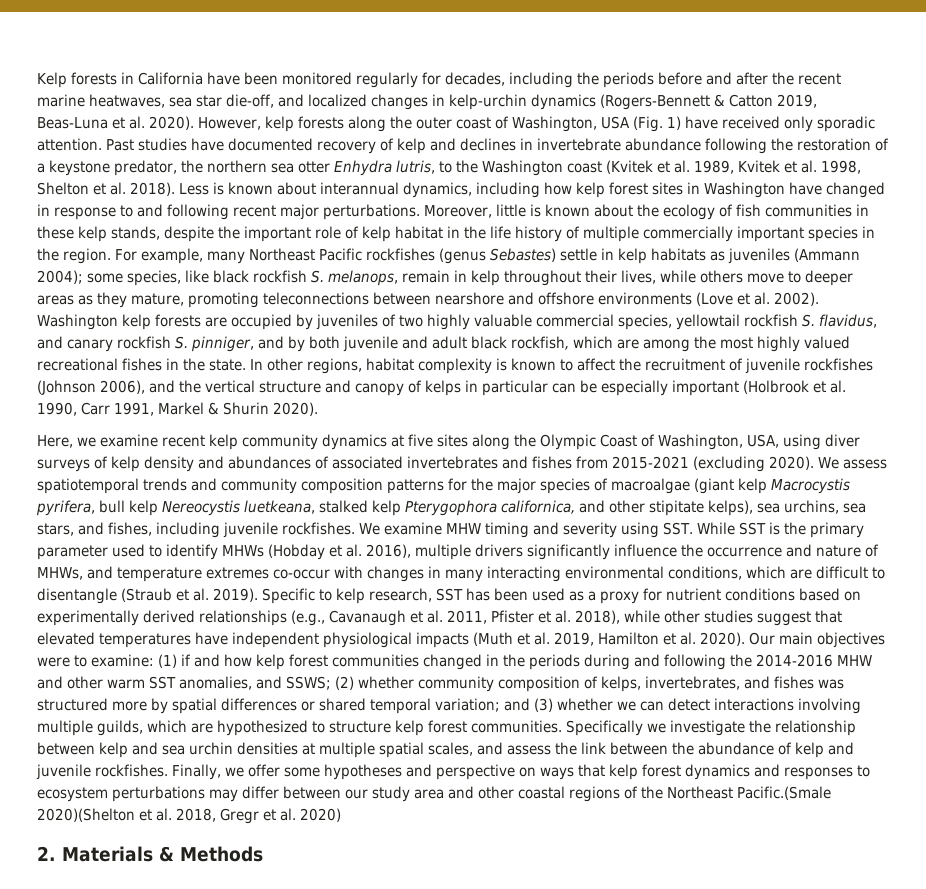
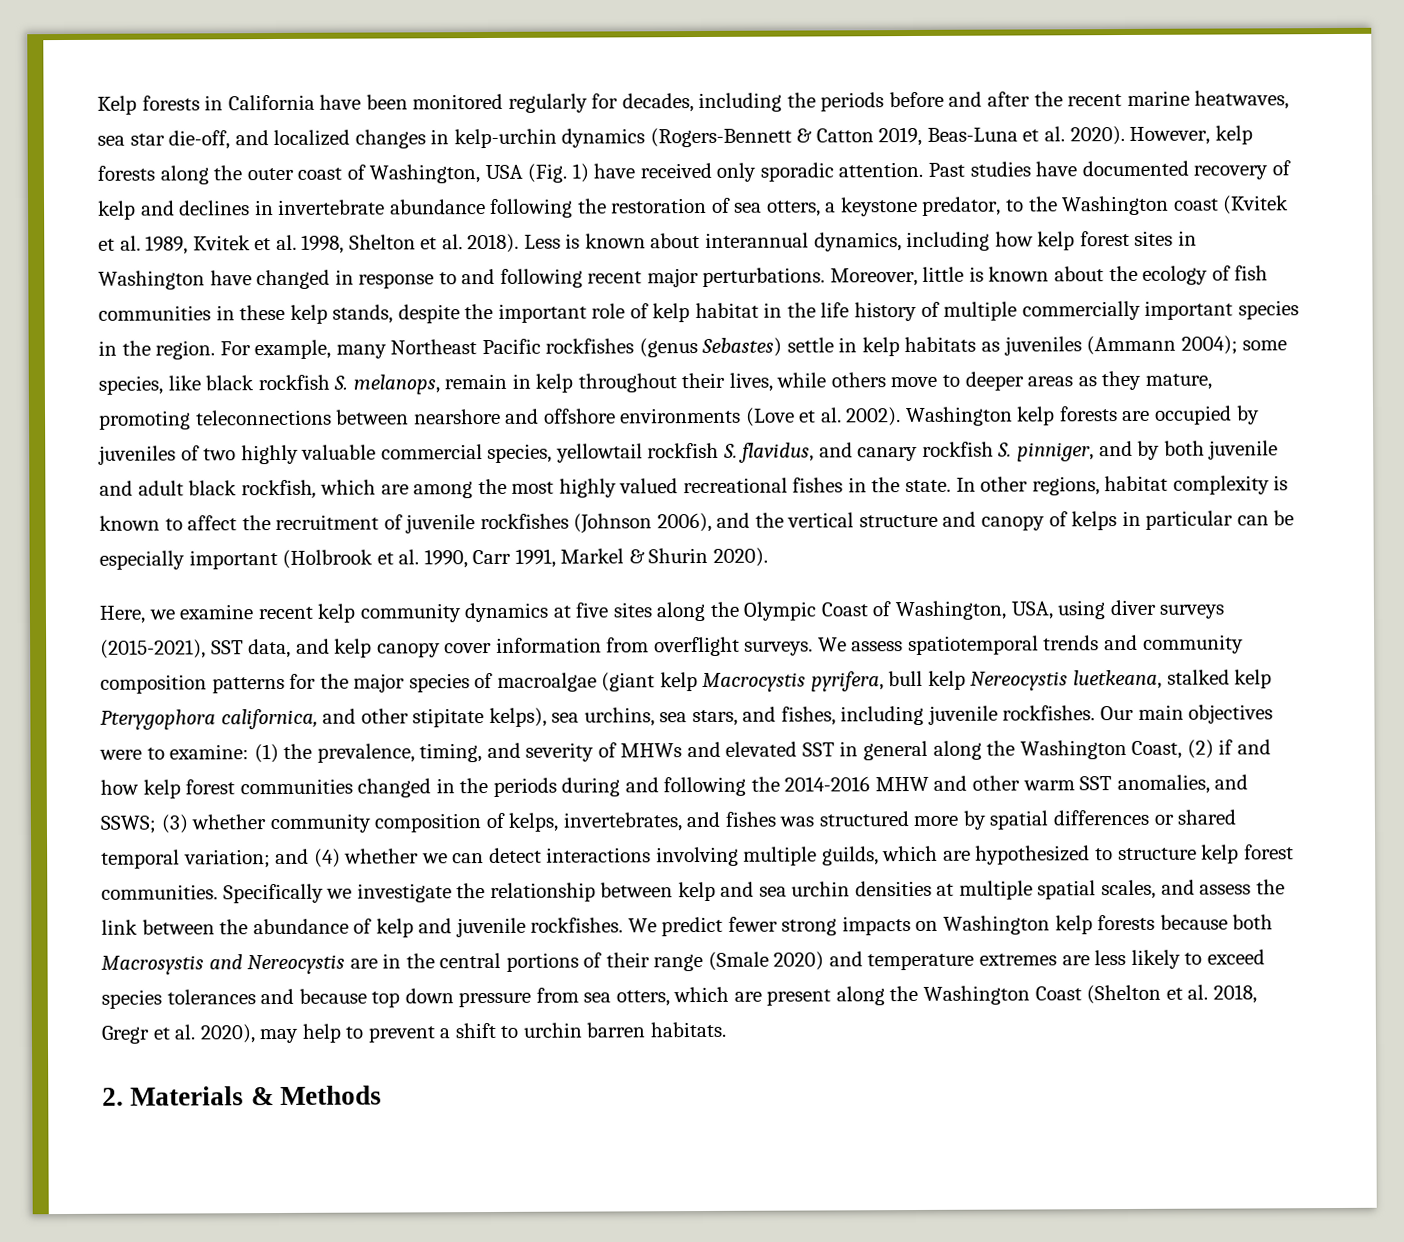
(889, 144) none -> [734,200,821,217] sea otters,
[181,160,435,176] the northern sea otter Enhydra lutris, -> (1002, 206) none
[94,456,814,472] of kelp density and abundances of associated invertebrates and fishes from 2015-2021 (excluding 2020). -> [100,636,814,659] (2015-2021), SST data, and kelp canopy cover information from overflight surveys.
[359,522,864,538] [37,544,879,560] [37,566,885,582] [37,588,861,604] [37,610,842,626] [37,632,745,648] We examine MHW timing and severity using SST. While SST is the primary parameter used to identify MHWs (Hobday et al. 2016), multiple drivers significantly influence the occurrence and nature of MHWs, and temperature extremes co-occur with changes in many interacting environmental conditions, which are difficult to disentangle (Straub et al. 2019). Specific to kelp research, SST has been used as a proxy for nutrient conditions based on experimentally derived relationships (e.g., Cavanaugh et al. 2011, Pfister et al. 2018), while other studies suggest that elevated temperatures have independent physiological impacts (Muth et al. 2019, Hamilton et al. 2020). -> (1096, 713) none
(177, 661) none -> [283,739,1214,763] the prevalence, timing, and severity of MHWs and elevated SST in general along the Washington Coast, (2)
[335,676,354,690] (2) -> [160,814,188,834] (3)
[534,698,553,712] (3) -> [313,848,341,868] (4)
[172,764,870,780] [37,786,831,802] [37,808,135,822] Finally, we offer some hypotheses and perspective on ways that kelp forest dynamics and responses to ecosystem perturbations may differ between our study area and other coastal regions of the Northeast Pacific.(Smale 2020)(Shelton -> [627,914,1274,937] [101,949,1265,975] [101,984,1162,1009] We predict fewer strong impacts on Washington kelp forests because both Macrosystis and Nereocystis are in the central portions of their range (Smale 2020) and temperature extremes are less likely to exceed species tolerances and because top down pressure from sea otters, which are present along the Washington Coast (Shelton
[300,808,341,822] 2020) -> [199,1021,726,1044] 2020), may help to prevent a shift to urchin barren habitats.

